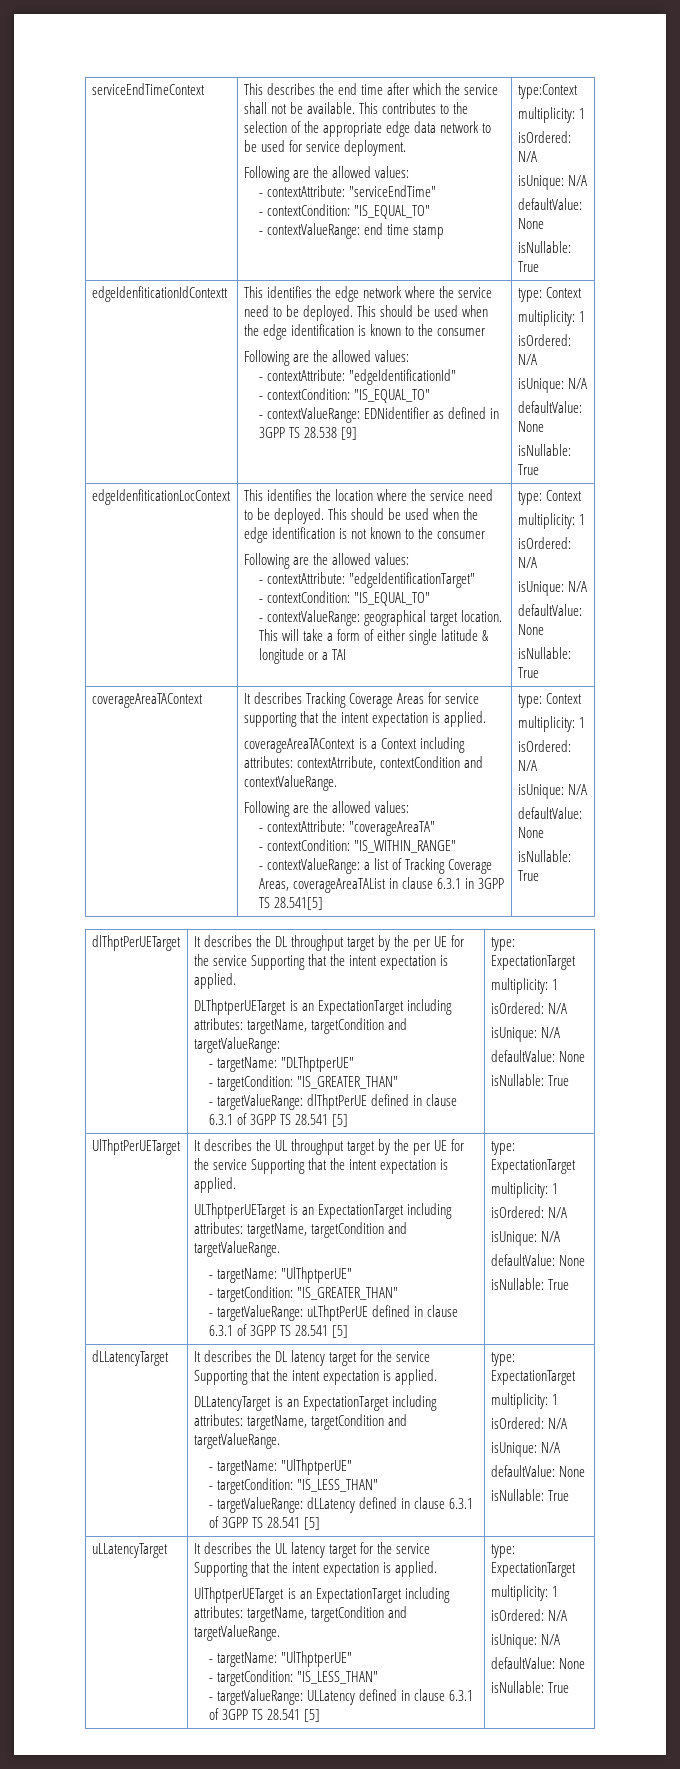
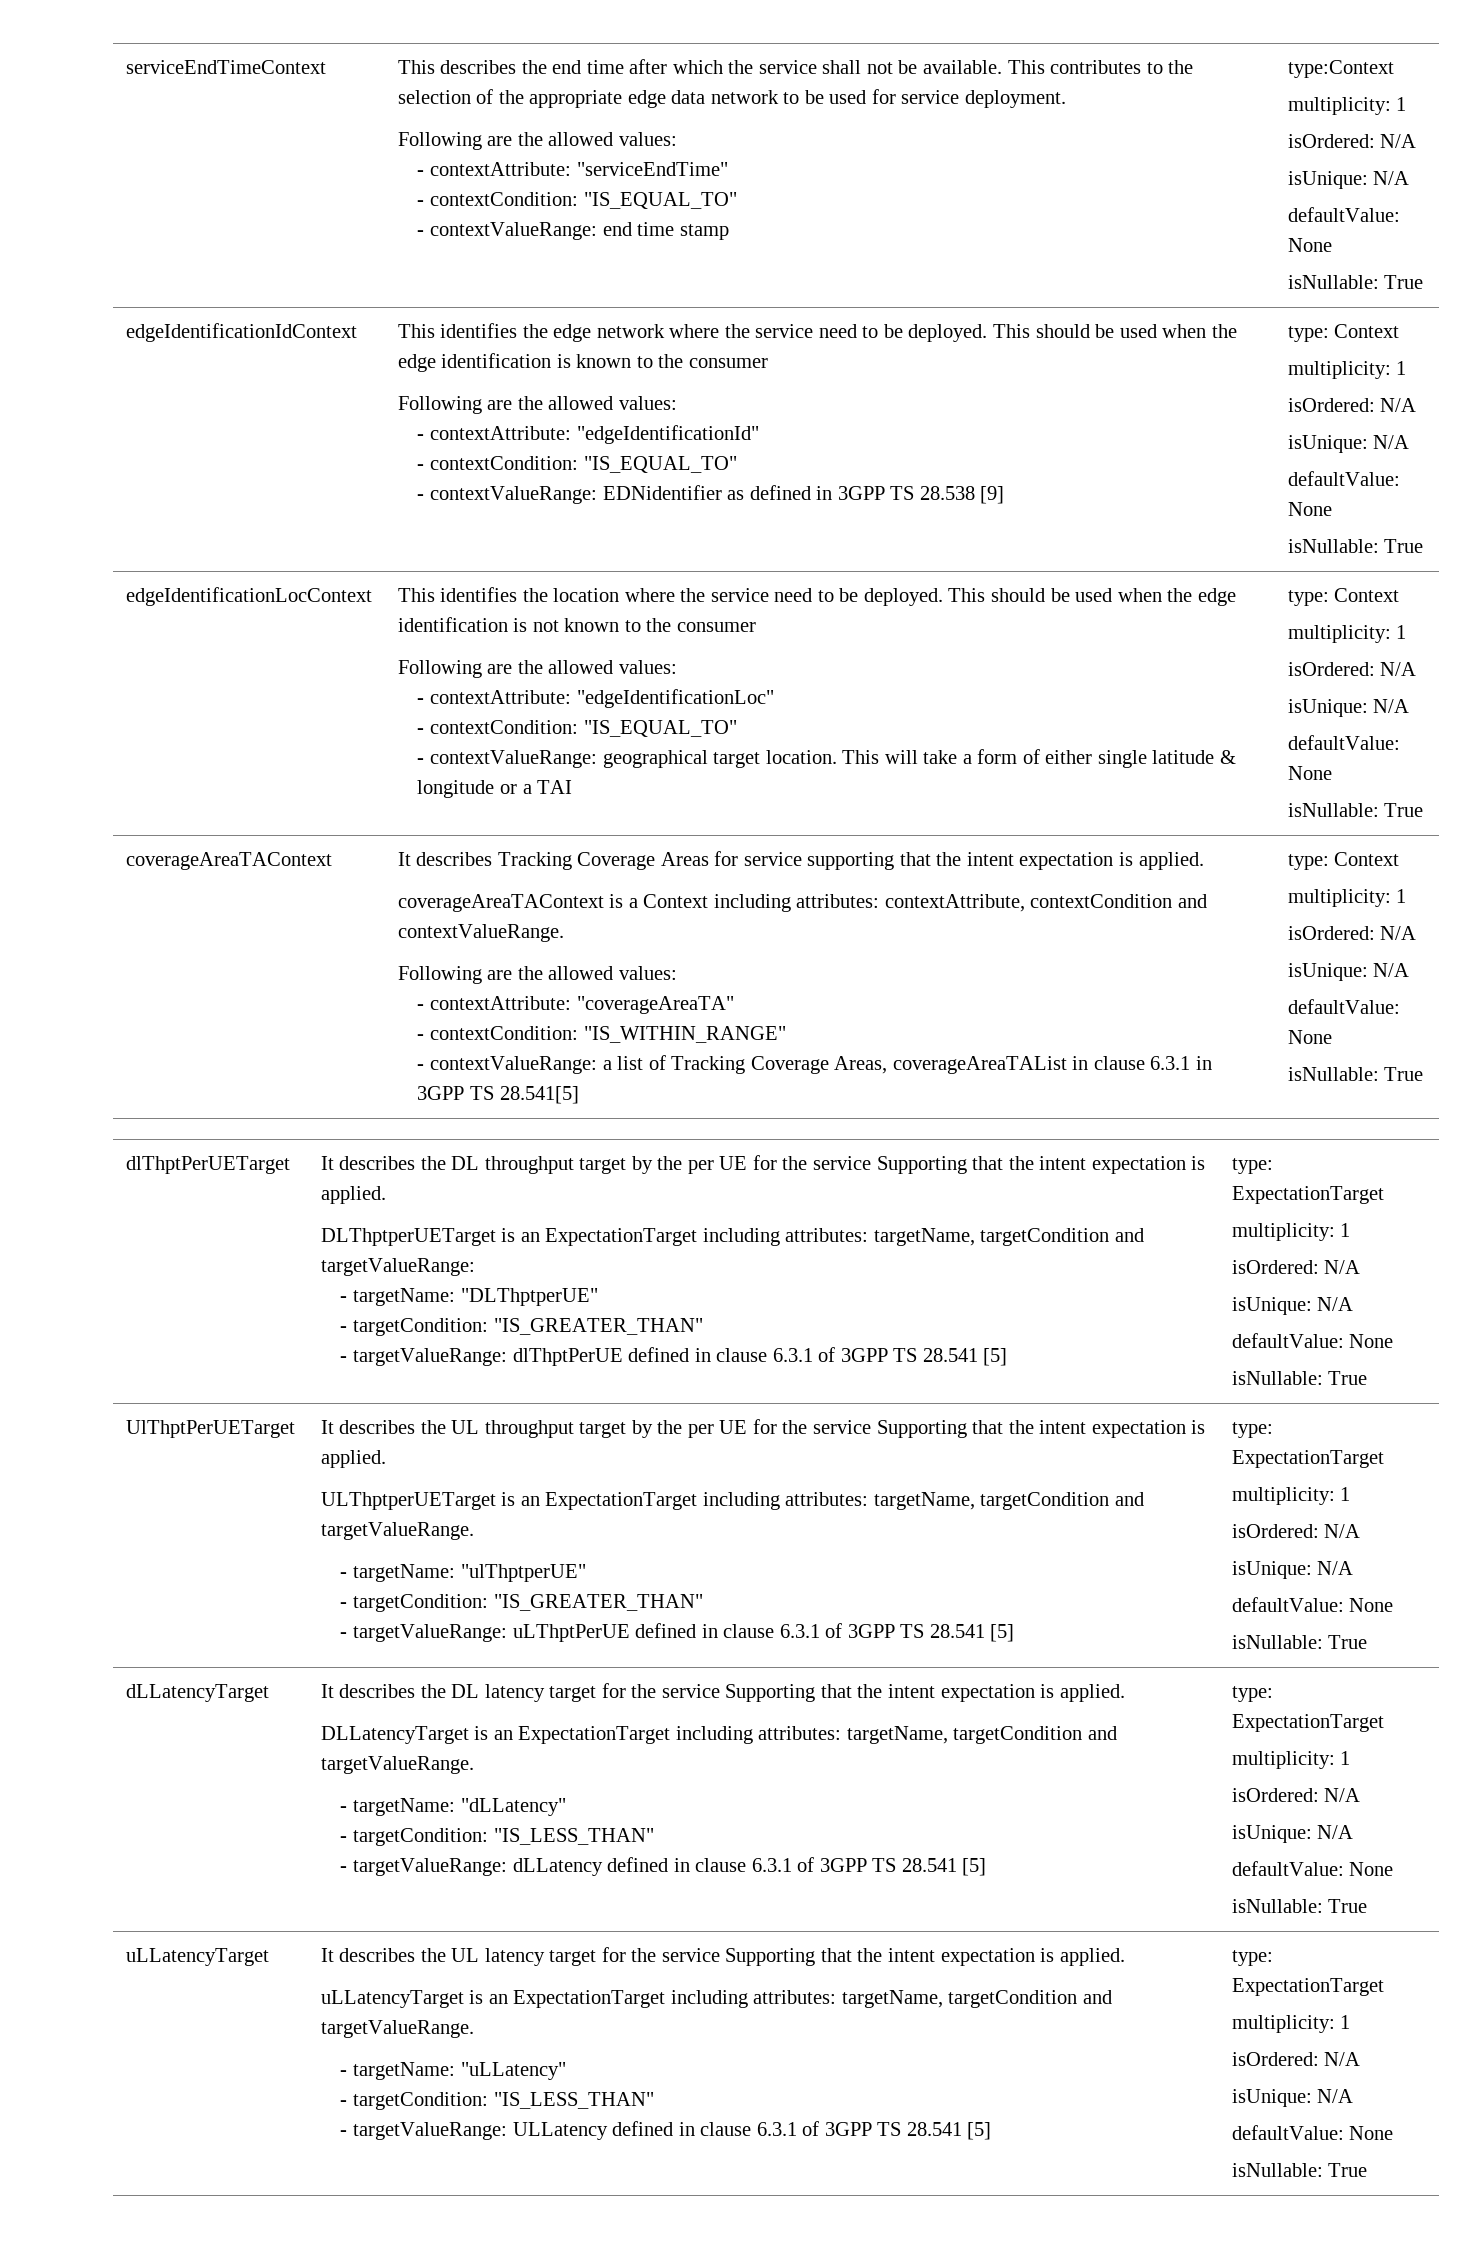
[91,286,228,302] edgeIdenfiticationIdContextt -> [125,323,357,342] edgeIdentificationIdContext
[91,489,231,505] edgeIdenfiticationLocContext -> [125,587,372,606] edgeIdentificationLocContext
[348,572,475,588] "edgeIdentificationTarget" -> [576,689,774,708] "edgeIdentificationLoc"
[296,756,376,770] contextAtrribute, -> [884,894,1025,912] contextAttribute,
[280,1267,352,1283] "UlThptperUE" -> [460,1564,586,1582] "ulThptperUE"
[280,1459,352,1475] "UlThptperUE" -> [460,1798,566,1816] "dLLatency"
[193,1587,285,1603] UlThptperUETarget -> [320,1990,464,2008] uLLatencyTarget
[280,1651,352,1667] "UlThptperUE" -> [460,2062,566,2080] "uLLatency"

